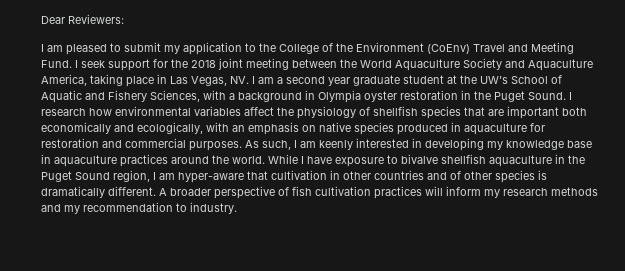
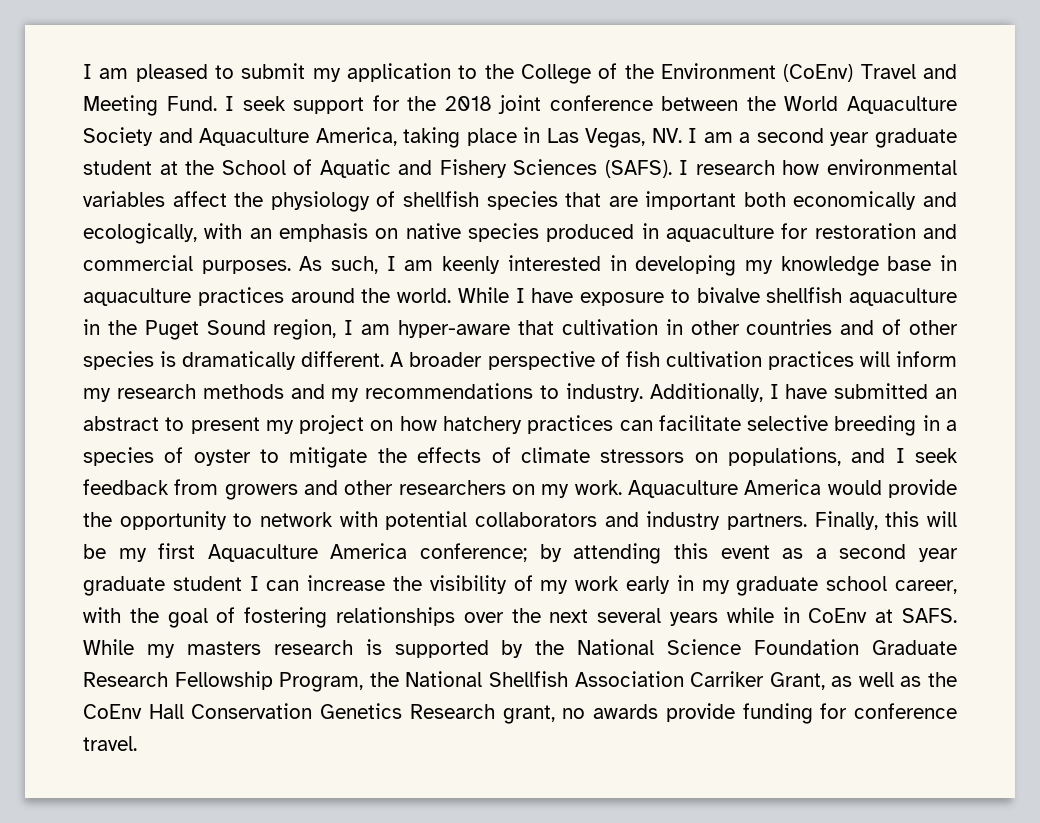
[41,14,124,24] Dear Reviewers: // -> (83, 71) none
[246,58,289,70] meeting -> [549,95,653,111] conference
[480,76,508,84] UW’s -> (215, 167) none
[150,90,566,103] Sciences, with a background in Olympia oyster restoration in the Puget Sound. -> [513,159,672,178] Sciences (SAFS).
[83,202,173,212] recommendation -> [365,383,534,399] recommendations
(237, 208) none -> [649,383,958,402] [83,415,958,436] [83,447,959,468] [83,479,957,500] [83,511,957,530] [83,543,959,564] [83,575,957,596] [83,607,957,628] [83,639,958,658] [83,671,958,692] [83,703,958,724] [83,736,137,751] Additionally, I have submitted an abstract to present my project on how hatchery practices can facilitate selective breeding in a species of oyster to mitigate the effects of climate stressors on populations, and I seek feedback from growers and other researchers on my work. Aquaculture America would provide the opportunity to network with potential collaborators and industry partners. Finally, this will be my first Aquaculture America conference; by attending this event as a second year graduate student I can increase the visibility of my work early in my graduate school career, with the goal of fostering relationships over the next several years while in CoEnv at SAFS. While my masters research is supported by the National Science Foundation Graduate Research Fellowship Program, the National Shellfish Association Carriker Grant, as well as the CoEnv Hall Conservation Genetics Research grant, no awards provide funding for conference travel.

